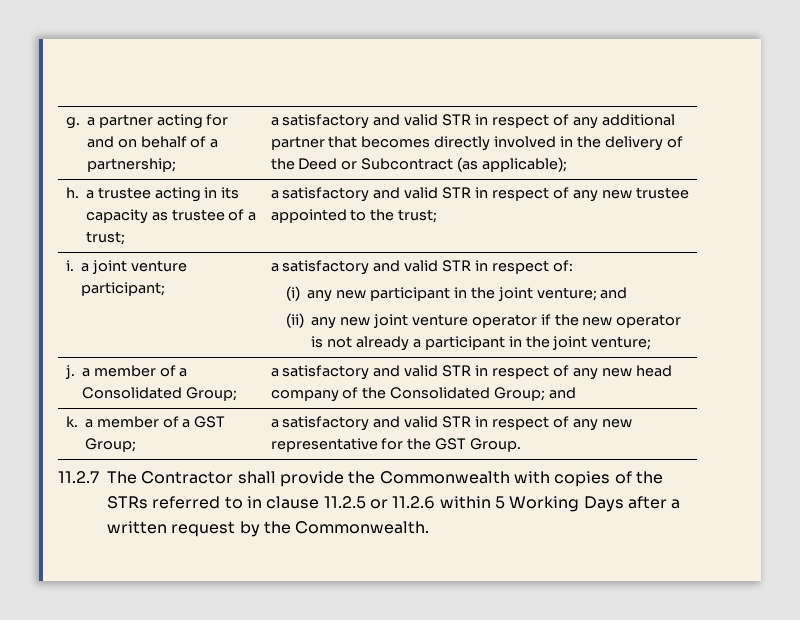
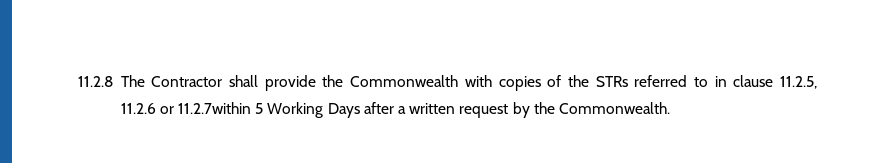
[65,114,229,129] [86,136,219,148] [86,158,176,172] [270,114,675,129] [270,136,683,151] [270,157,568,172] [65,187,240,202] [85,209,257,224] [85,231,125,245] [270,187,689,202] [270,209,438,223] [65,260,187,274] [80,282,165,296] [270,260,573,275] [285,286,628,302] [285,313,682,329] [311,336,652,351] [64,365,188,379] [81,387,237,401] [270,365,672,380] [270,387,577,402] [65,416,226,428] [84,438,136,452] [270,416,632,431] [270,438,522,452] [58,471,99,483] g. a partner acting for and on behalf of a partnership; | a satisfactory and valid STR in respect of any additional partner that becomes directly involved in the delivery of the Deed or Subcontract (as applicable); // h. a trustee acting in its capacity as trustee of a trust; | a satisfactory and valid STR in respect of any new trustee appointed to the trust; // i. a joint venture participant; | a satisfactory and valid STR in respect of: // (i) any new participant in the joint venture; and // (ii) any new joint venture operator if the new operator is not already a participant in the joint venture; // j. a member of a Consolidated Group; | a satisfactory and valid STR in respect of any new head company of the Consolidated Group; and // k. a member of a GST Group; | a satisfactory and valid STR in respect of any new representative for the GST Group. // 11.2.7 -> [78,76,113,87] 11.2.8
[323,496,491,509] 11.2.5 or 11.2.6 within -> [779,76,817,89] [120,102,252,114] 11.2.5, 11.2.6 or 11.2.7within

